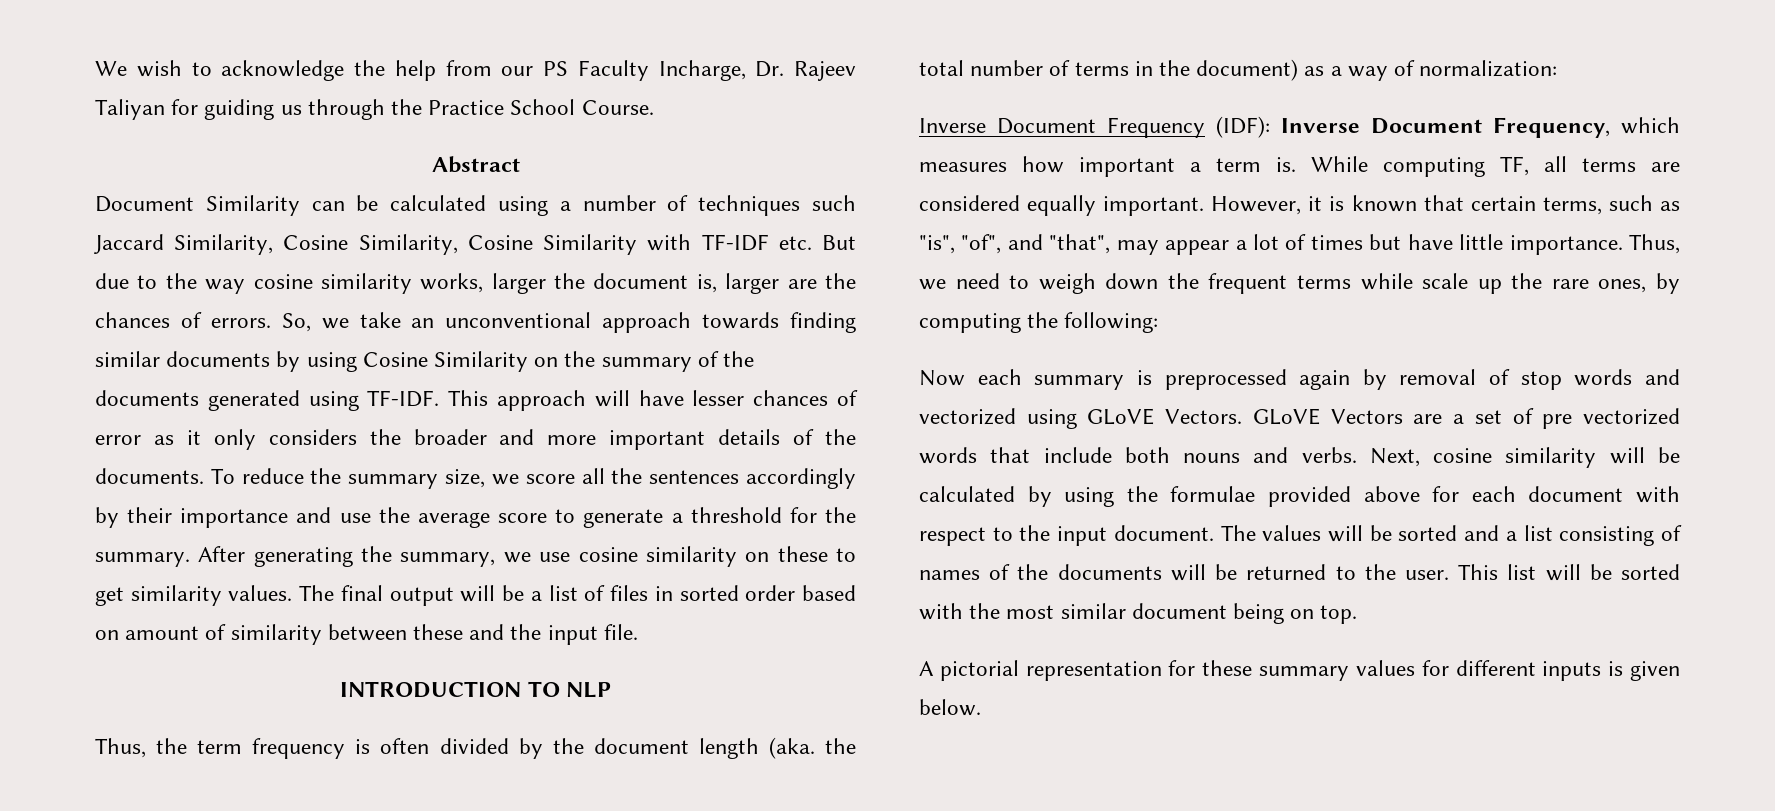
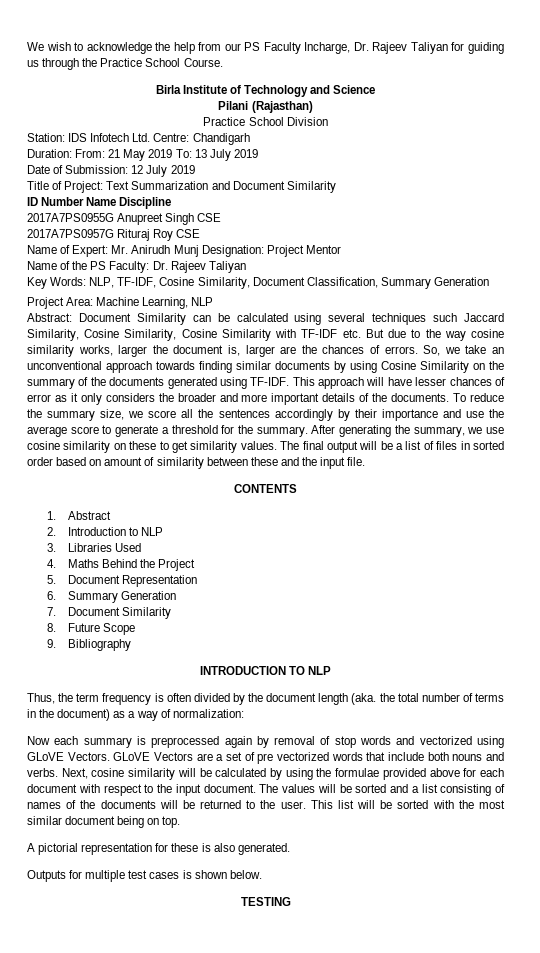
[431,156,520,173] Abstract // -> [155,85,376,97] [218,101,313,113] [203,117,328,126] [27,133,250,145] [27,149,258,161] [27,165,195,177] [27,181,336,193] [27,197,172,209] [27,213,222,225] [27,229,201,241] [27,245,341,257] [27,261,246,273] [27,277,489,289] [27,297,214,309] [27,313,72,322] Birla Institute of Technology and Science // Pilani (Rajasthan) // Practice School Division // Station: IDS Infotech Ltd. Centre: Chandigarh // Duration: From: 21 May 2019 To: 13 July 2019 // Date of Submission: 12 July 2019 // Title of Project: Text Summarization and Document Similarity // ID Number Name Discipline // 2017A7PS0955G Anupreet Singh CSE // 2017A7PS0957G Rituraj Roy CSE // Name of Expert: Mr. Anirudh Munj Designation: Project Mentor // Name of the PS Faculty: Dr. Rajeev Taliyan // Key Words: NLP, TF-IDF, Cosine Similarity, Document Classification, Summary Generation // Project Area: Machine Learning, NLP // Abstract:
[559,195,689,211] a number of -> [328,313,366,322] several
(638, 632) none -> [234,484,297,493] [47,511,111,520] [47,527,164,536] [47,543,142,552] [47,559,196,571] [47,575,198,587] [47,591,177,603] [47,607,172,619] [47,623,136,635] [47,639,131,651] // CONTENTS // 1. Abstract // 2. Introduction to NLP // 3. Libraries Used // 4. Maths Behind the Project // 5. Document Representation // 6. Summary Generation // 7. Document Similarity // 8. Future Scope // 9. Bibliography
[919,116,1680,138] [919,156,1680,177] [919,195,1680,216] [919,234,1680,255] [919,273,1680,294] [919,312,1159,333] // Inverse Document Frequency (IDF): Inverse Document Frequency, which measures how important a term is. While computing TF, all terms are considered equally important. However, it is known that certain terms, such as "is", "of", and "that", may appear a lot of times but have little importance. Thus, we need to weigh down the frequent terms while scale up the rare ones, by computing the following: -> (244, 713) none
[1259,660,1681,681] summary values for different inputs is given -> [201,843,290,855] [27,870,227,882] is also generated. // Outputs for multiple test cases is shown
(981, 707) none -> [240,897,291,906] // TESTING

